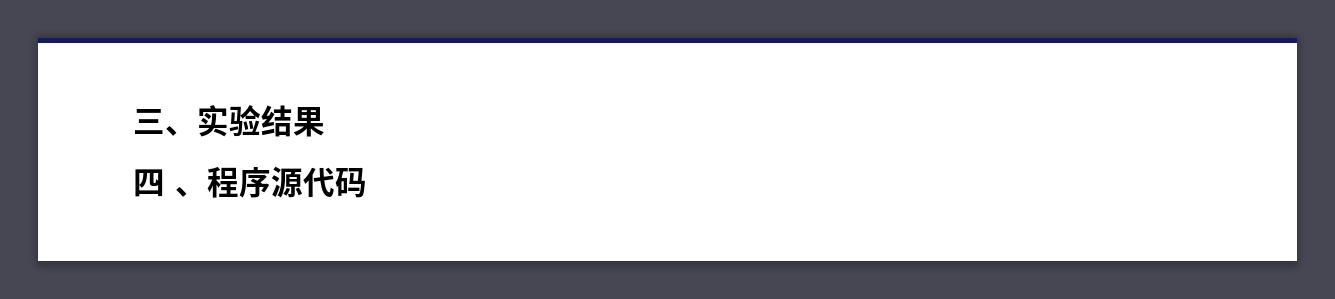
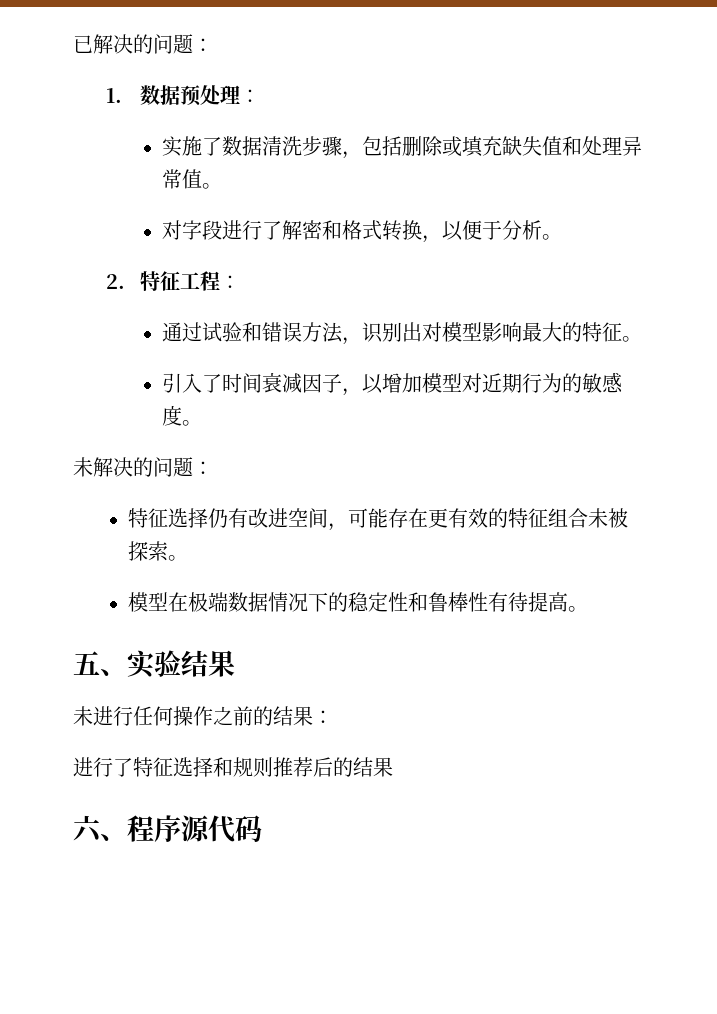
[133,105,325,137] [133,169,165,197] 三、实验结果 // 四 -> [73,34,213,54] [106,85,260,106] [161,136,642,159] [161,169,222,189] [161,220,562,243] [106,271,240,291] [161,322,642,345] [161,372,623,396] [161,405,202,426] [73,457,213,477] [128,508,629,531] [128,541,189,561] [128,592,589,612] [73,650,235,678] [73,706,333,726] [73,757,393,777] [73,815,102,843] 已解决的问题： // 1.数据预处理： // 实施了数据清洗步骤，包括删除或填充缺失值和处理异常值。 // 对字段进行了解密和格式转换，以便于分析。 // 2.特征工程： // 通过试验和错误方法，识别出对模型影响最大的特征。 // 引入了时间衰减因子，以增加模型对近期行为的敏感度。 // 未解决的问题： // 特征选择仍有改进空间，可能存在更有效的特征组合未被探索。 // 模型在极端数据情况下的稳定性和鲁棒性有待提高。 // 五、实验结果 // 未进行任何操作之前的结果： // 进行了特征选择和规则推荐后的结果 // 六

